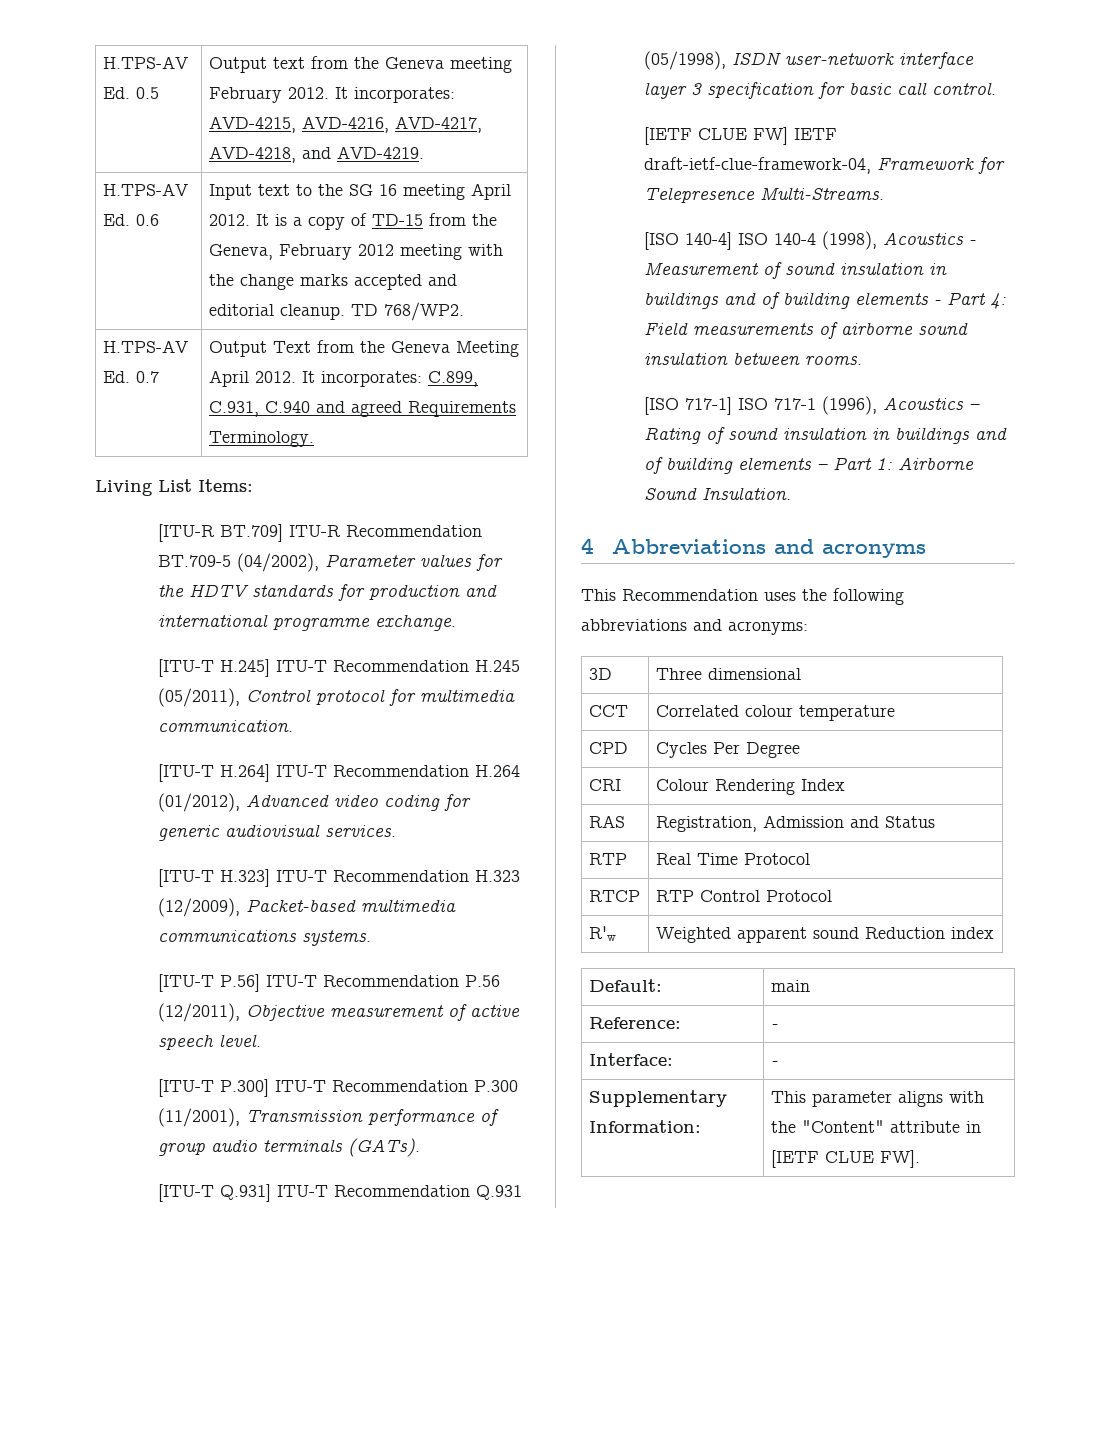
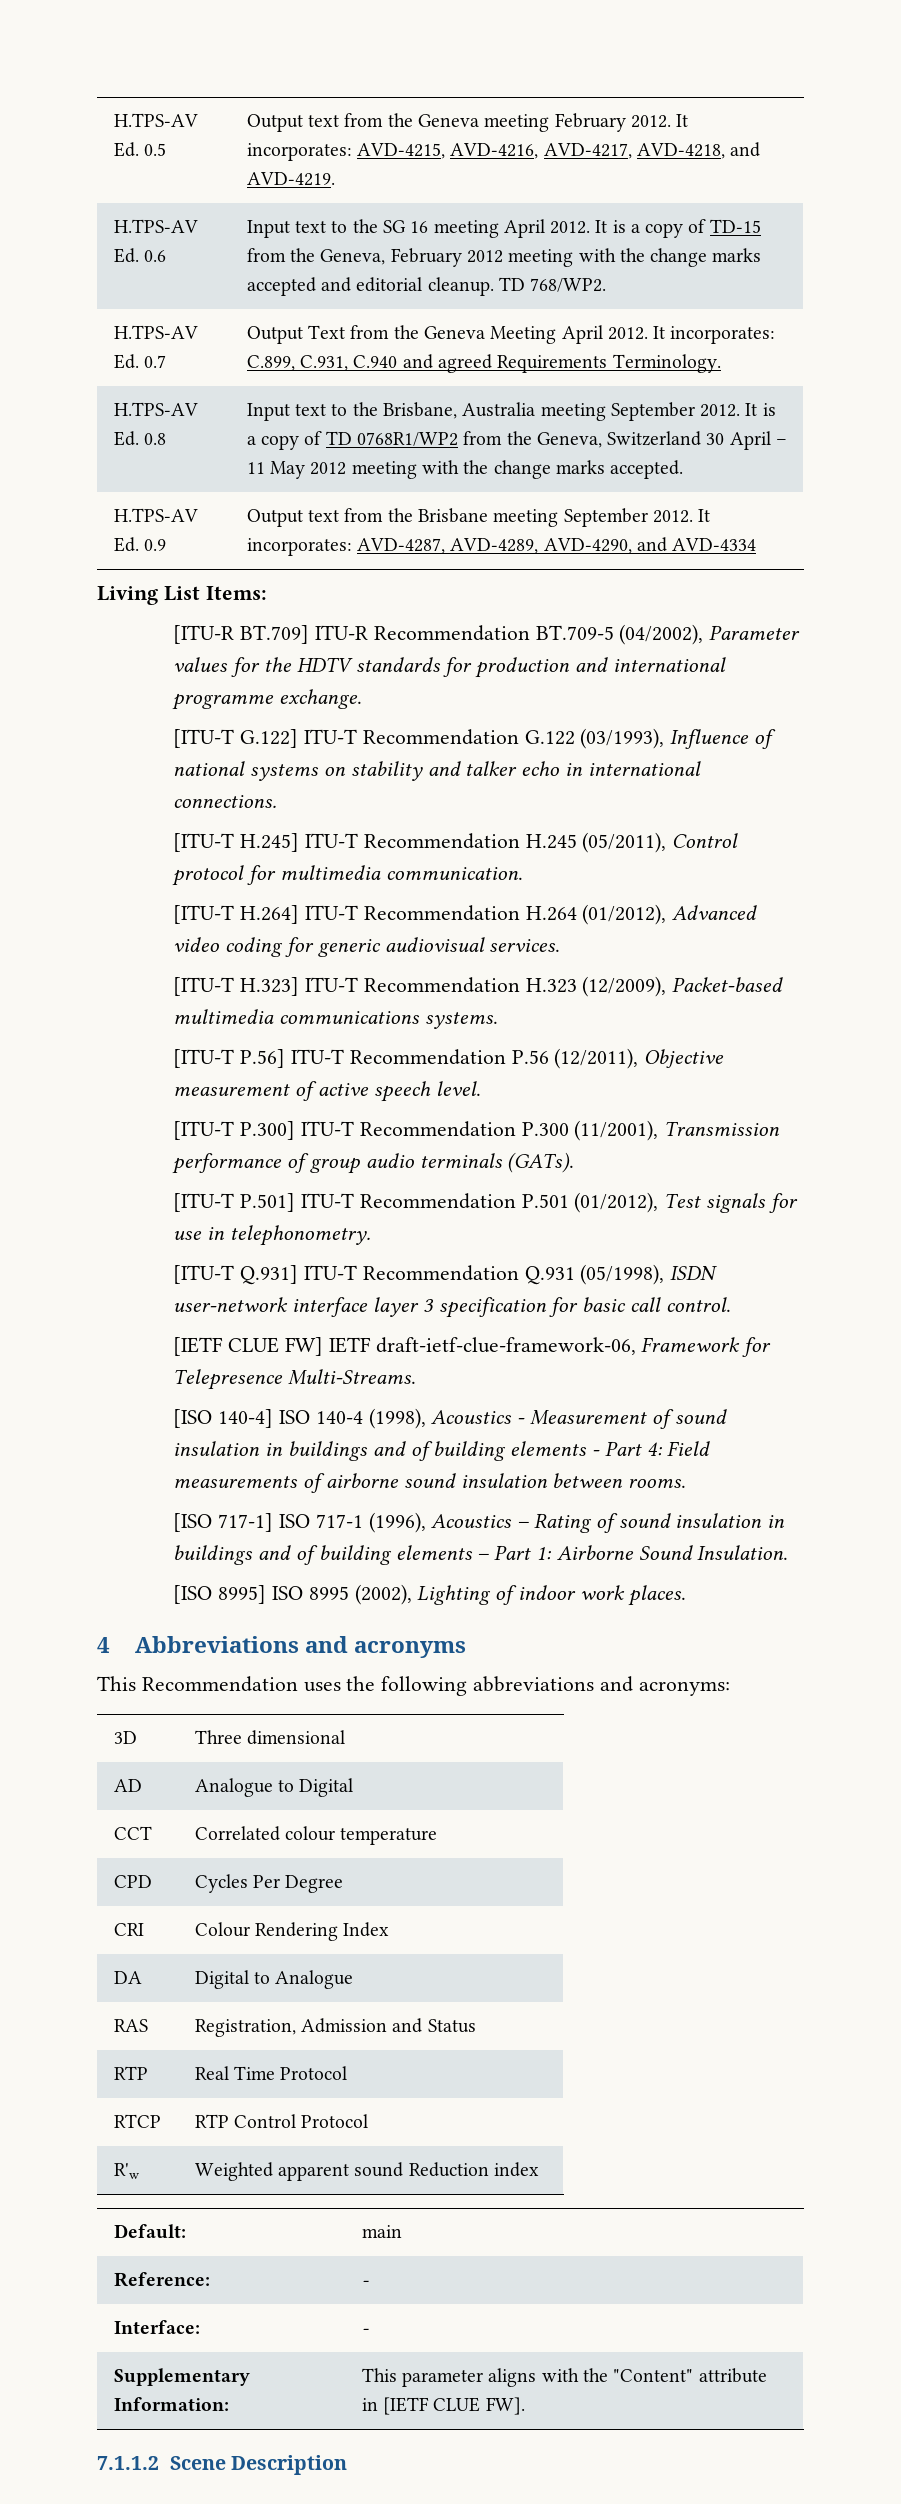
(314, 439) none -> [113,402,198,416] [113,431,167,446] [246,402,776,421] [246,431,787,450] [246,460,684,479] [113,508,198,522] [113,537,167,552] [246,508,711,527] [246,537,757,556] // H.TPS-AV Ed. 0.8 | Input text to the Brisbane, Australia meeting September 2012. It is a copy of TD 0768R1/WP2 from the Geneva, Switzerland 30 April – 11 May 2012 meeting with the change marks accepted. // H.TPS-AV Ed. 0.9 | Output text from the Brisbane meeting September 2012. It incorporates: AVD-4287, AVD-4289, AVD-4290, and AVD-4334
(456, 622) none -> [173,728,776,749] [173,761,701,781] [173,795,278,808] // [ITU-T G.122] ITU-T Recommendation G.122 (03/1993), Influence of national systems on stability and talker echo in international connections.
(420, 1147) none -> [173,1192,798,1213] [173,1225,371,1246] // [ITU-T P.501] ITU-T Recommendation P.501 (01/2012), Test signals for use in telephonometry.
[643,157,871,174] draft-ietf-clue-framework-04, -> [375,1337,636,1355] draft-ietf-clue-framework-06,
(791, 493) none -> [173,1584,686,1606] // [ISO 8995] ISO 8995 (2002), Lighting of indoor work places.
(801, 674) none -> [113,1779,142,1792] [194,1778,354,1797] // AD | Analogue to Digital
(845, 785) none -> [113,1971,142,1984] [194,1970,354,1989] // DA | Digital to Analogue
(920, 1159) none -> [97,2455,348,2475] // 7.1.1.2 Scene Description

